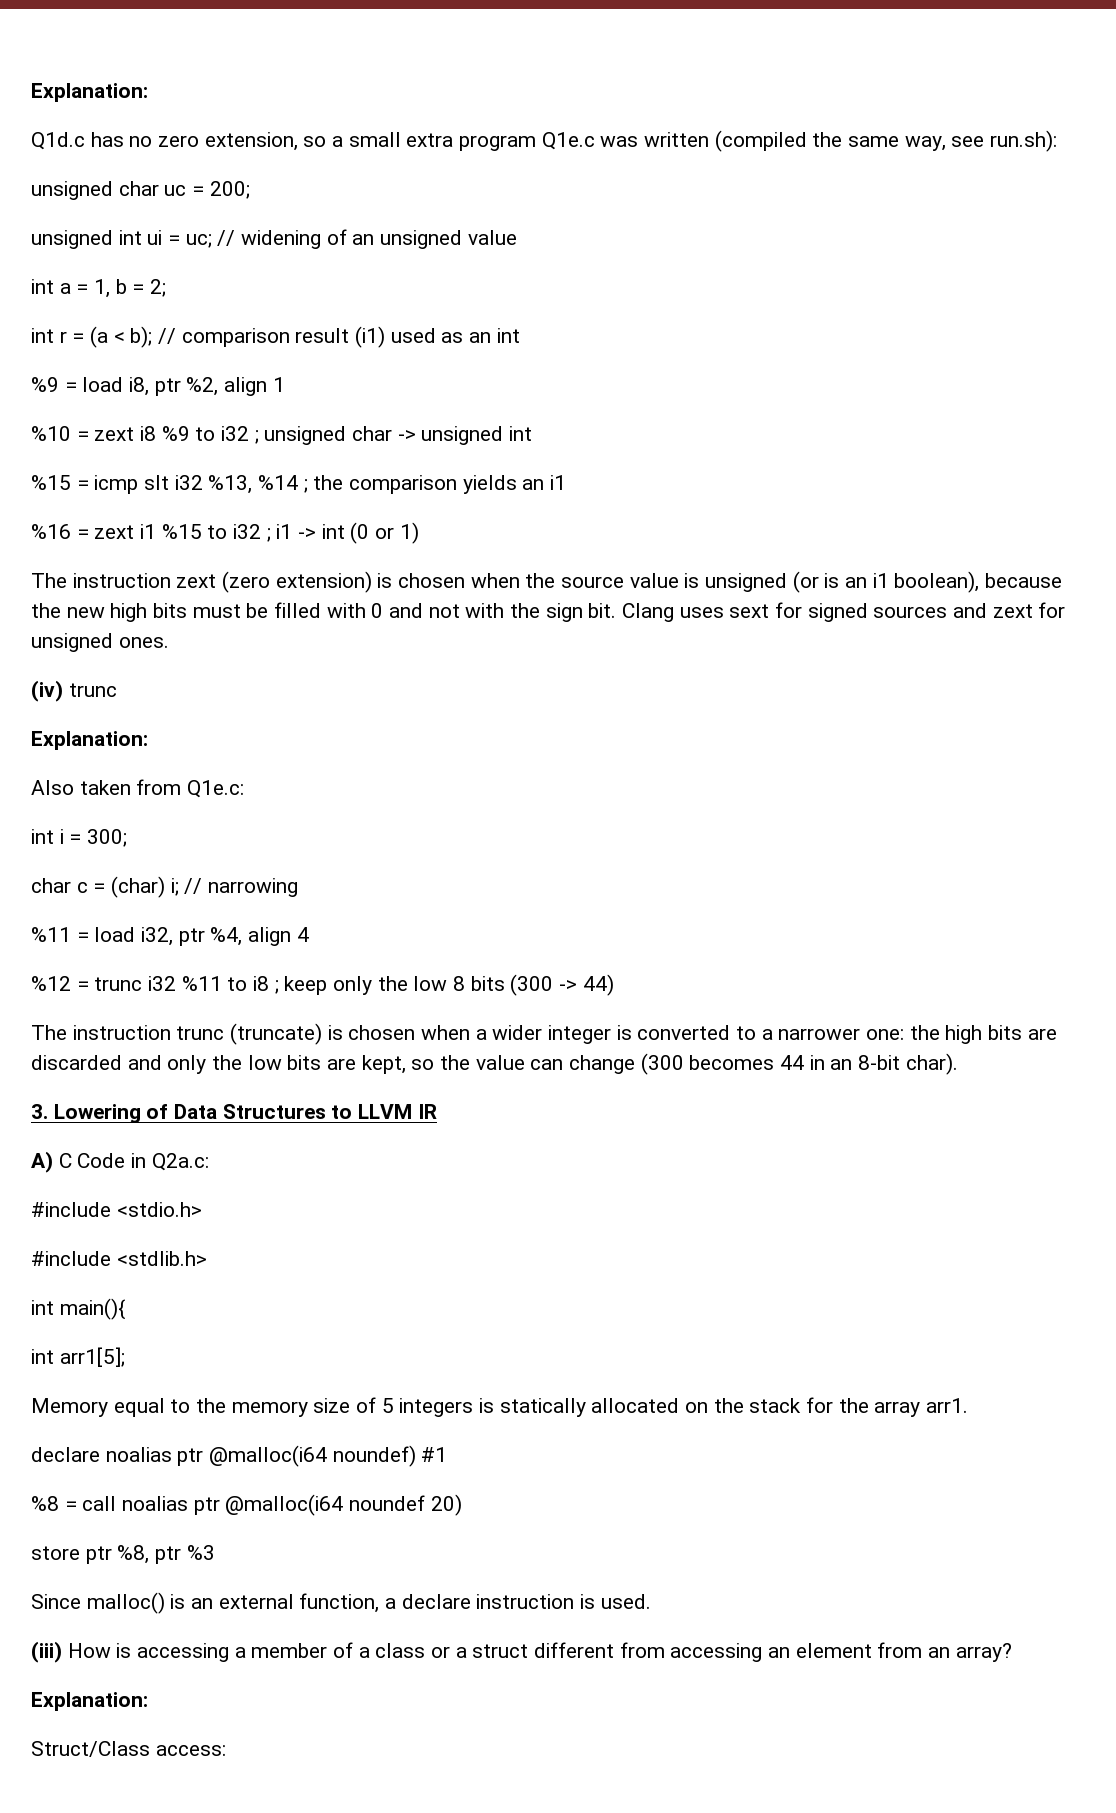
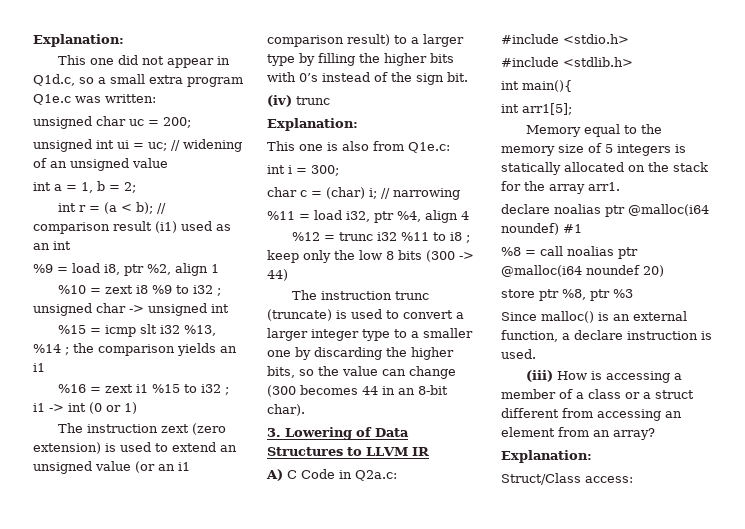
[31,83,148,102] [31,132,298,151] Explanation: // Q1d.c has no zero extension, -> [33,34,124,47] [58,55,231,68] [33,74,75,86] Explanation: // This one did not appear in Q1d.c,
[644,130,1058,152] written (compiled the same way, see run.sh): -> [105,94,156,103] written:
[398,571,1063,593] [31,602,1066,622] [31,633,169,652] chosen when the source value is unsigned (or is an i1 boolean), because the new high bits must be filled with 0 and not with the sign bit. Clang uses sext for signed sources and zext for unsigned ones. -> [120,442,237,452] [33,461,190,474] [267,34,464,47] [267,53,454,66] [267,72,468,85] used to extend an unsigned value (or an i1 comparison result) to a larger type by filling the higher bits with 0’s instead of the sign bit.
[31,780,131,795] Also taken -> [267,141,369,151] This one is also
[348,1025,1057,1044] [31,1055,406,1074] chosen when a wider integer is converted to a narrower one: the high bits are discarded and only the low bits are kept, -> [351,309,464,319] [267,328,473,341] [267,347,454,360] [267,366,295,378] used to convert a larger integer type to a smaller one by discarding the higher bits,

